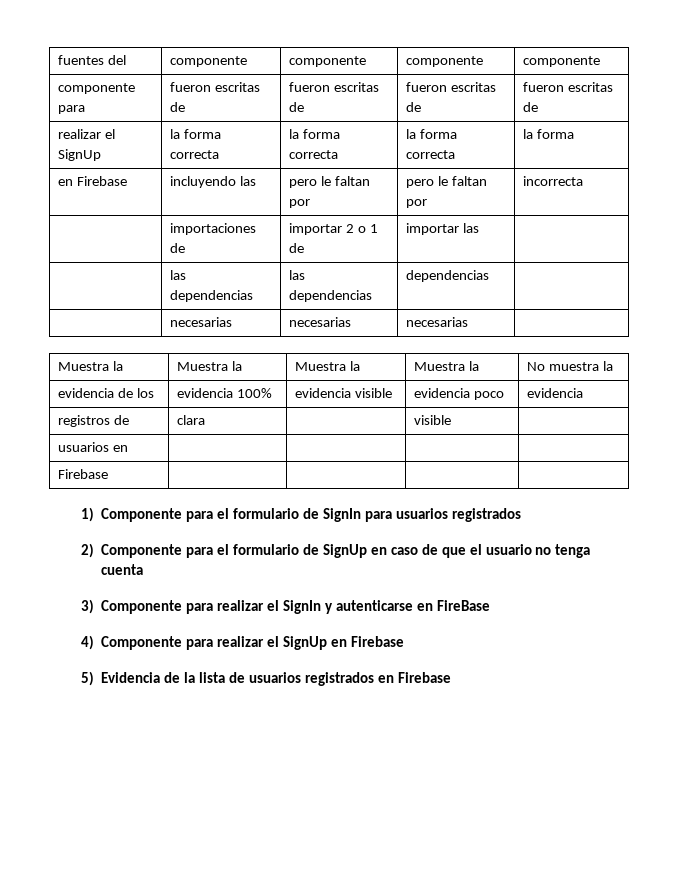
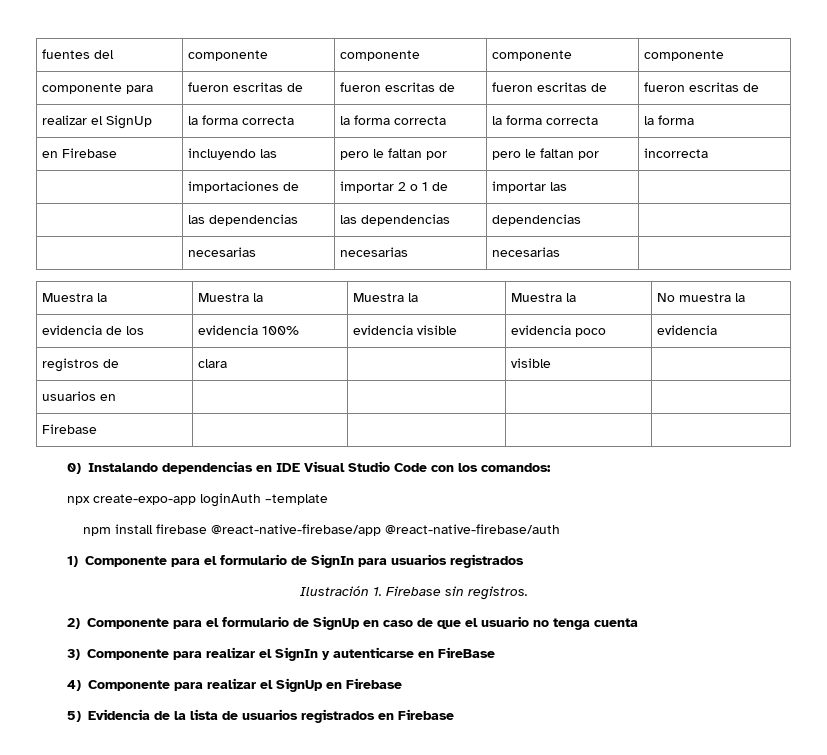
(109, 474) none -> [67,461,552,474] [67,493,329,507] [83,524,561,536] // 0) Instalando dependencias en IDE Visual Studio Code con los comandos: // npx create-expo-app loginAuth –template // npm install firebase @react-native-firebase/app @react-native-firebase/auth
(521, 515) none -> [299,586,528,600] // Ilustración 1. Firebase sin registros.

